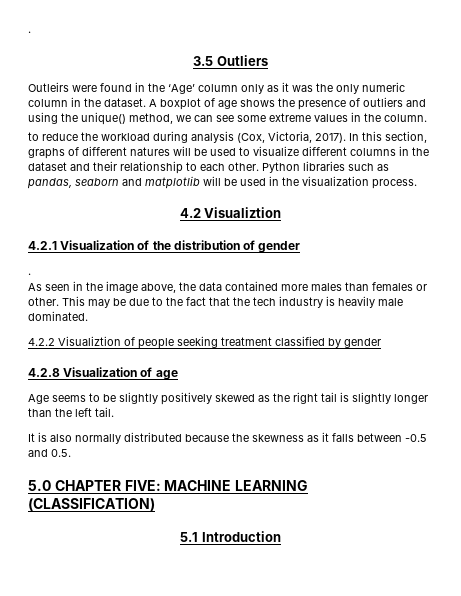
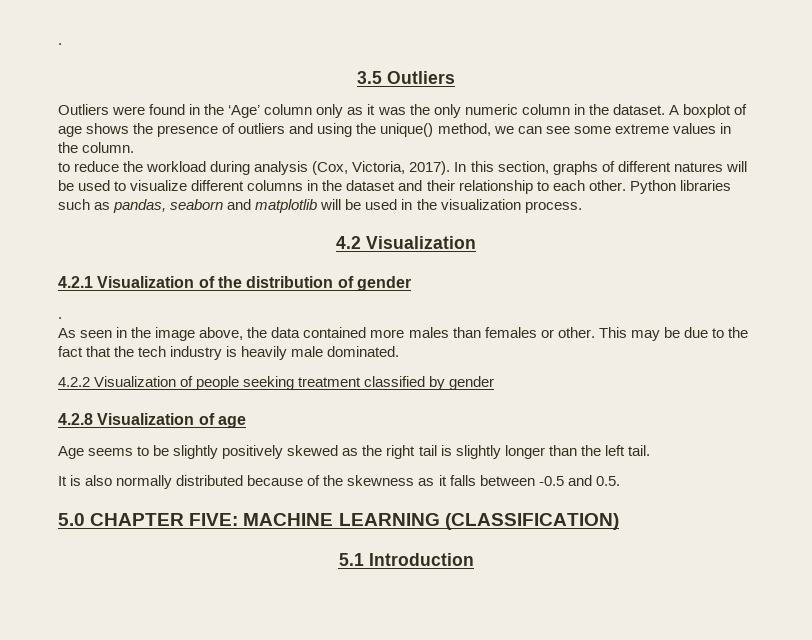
[28,82,69,92] Outleirs -> [58,104,109,115] Outliers
[204,207,282,218] Visualiztion -> [366,236,476,249] Visualization
[58,336,121,346] Visualiztion -> [94,376,177,387] Visualization
(229, 438) none -> [307,475,321,486] of

